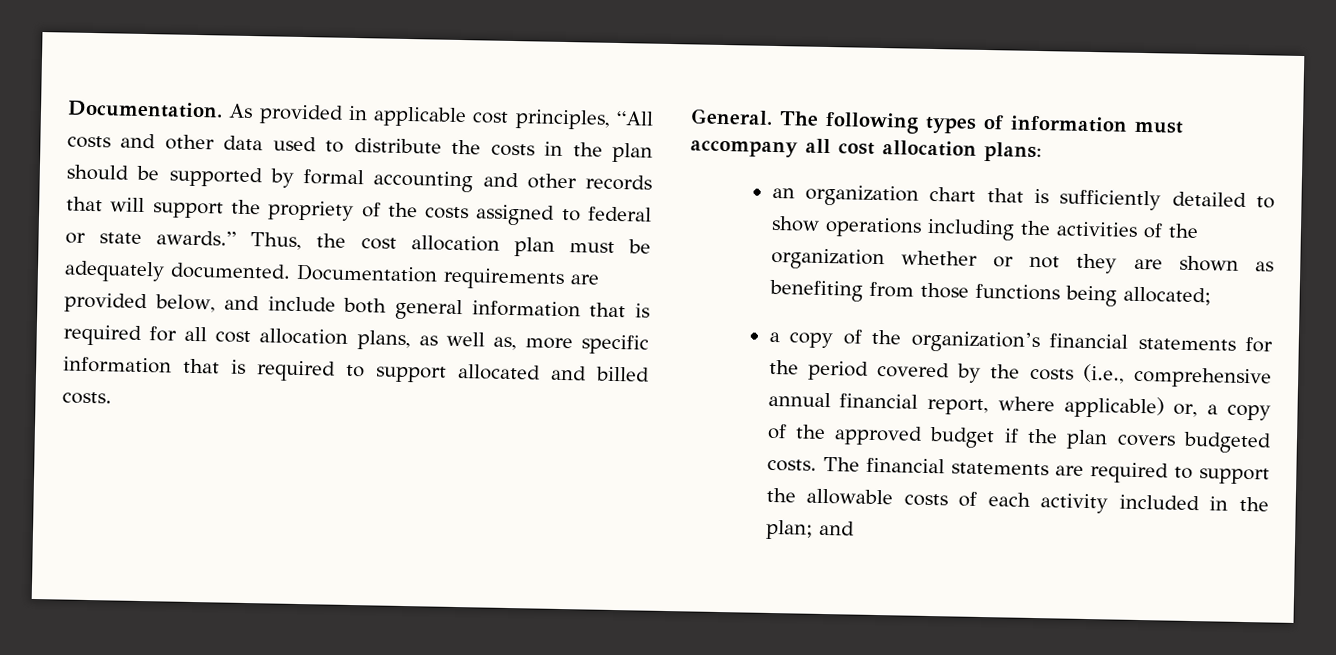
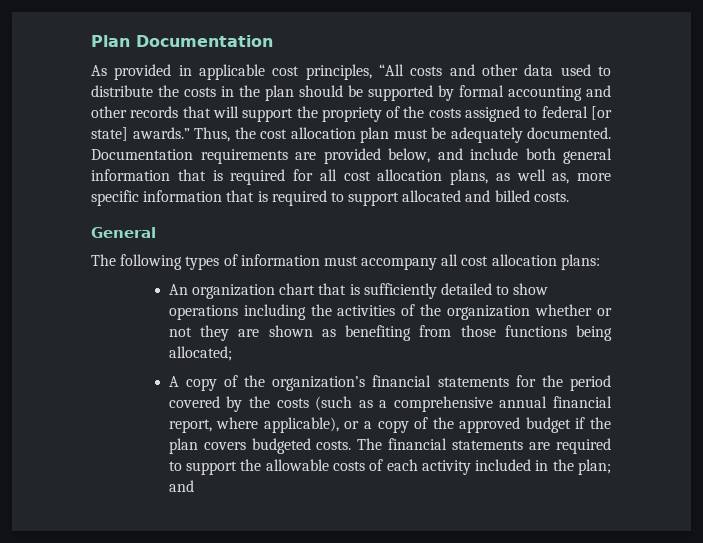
[67,100,223,119] Documentation. -> [91,35,273,47] Plan Documentation //
[65,232,143,244] or state -> [591,106,613,120] [91,127,128,141] [or state]
[690,108,773,125] General. -> [91,227,156,238] General //
[771,187,795,199] an -> [168,284,188,295] An
[768,331,780,343] a -> [168,376,179,387] A
[1082,363,1125,384] (i.e., -> [315,396,388,411] (such as a
[1063,395,1199,419] applicable) or, -> [263,417,360,433] applicable), or

